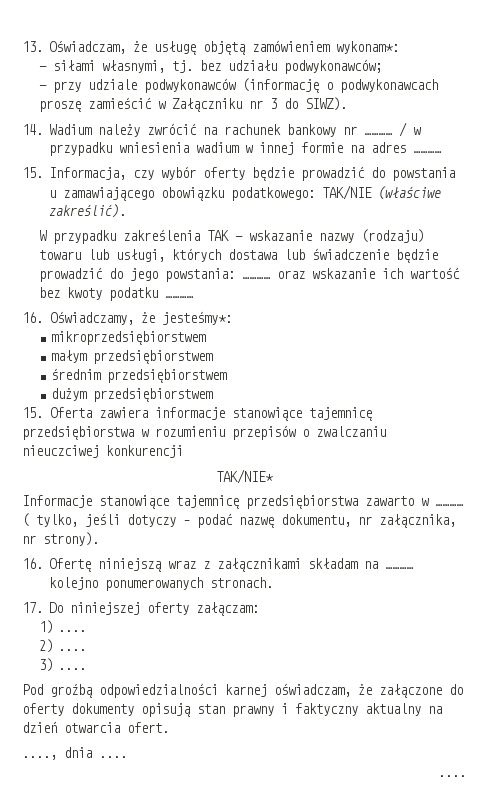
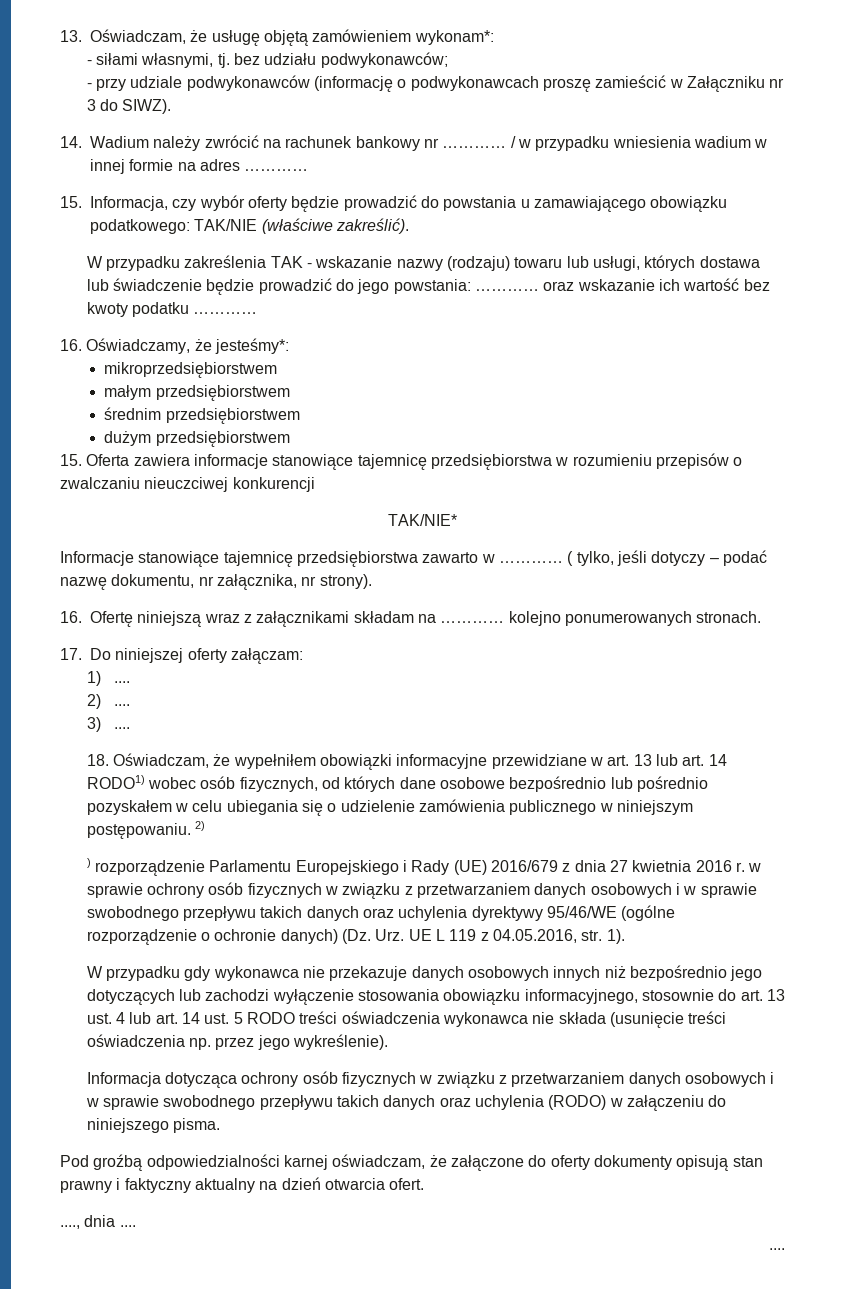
(87, 669) none -> [86,753,727,770] [86,775,708,792] [86,799,693,816] [86,821,206,839] [86,858,762,876] [86,882,757,899] [86,905,676,921] [86,929,625,945] [86,965,763,981] [86,989,785,1005] [86,1011,727,1028] [86,1034,389,1050] [86,1071,775,1088] [85,1095,727,1111] [86,1118,221,1133] // 18. Oświadczam, że wypełniłem obowiązki informacyjne przewidziane w art. 13 lub art. 14 RODO1) wobec osób fizycznych, od których dane osobowe bezpośrednio lub pośrednio pozyskałem w celu ubiegania się o udzielenie zamówienia publicznego w niniejszym postępowaniu. 2) // ) rozporządzenie Parlamentu Europejskiego i Rady (UE) 2016/679 z dnia 27 kwietnia 2016 r. w sprawie ochrony osób fizycznych w związku z przetwarzaniem danych osobowych i w sprawie swobodnego przepływu takich danych oraz uchylenia dyrektywy 95/46/WE (ogólne rozporządzenie o ochronie danych) (Dz. Urz. UE L 119 z 04.05.2016, str. 1). // W przypadku gdy wykonawca nie przekazuje danych osobowych innych niż bezpośrednio jego dotyczących lub zachodzi wyłączenie stosowania obowiązku informacyjnego, stosownie do art. 13 ust. 4 lub art. 14 ust. 5 RODO treści oświadczenia wykonawca nie składa (usunięcie treści oświadczenia np. przez jego wykreślenie). // Informacja dotycząca ochrony osób fizycznych w związku z przetwarzaniem danych osobowych i w sprawie swobodnego przepływu takich danych oraz uchylenia (RODO) w załączeniu do niniejszego pisma.

